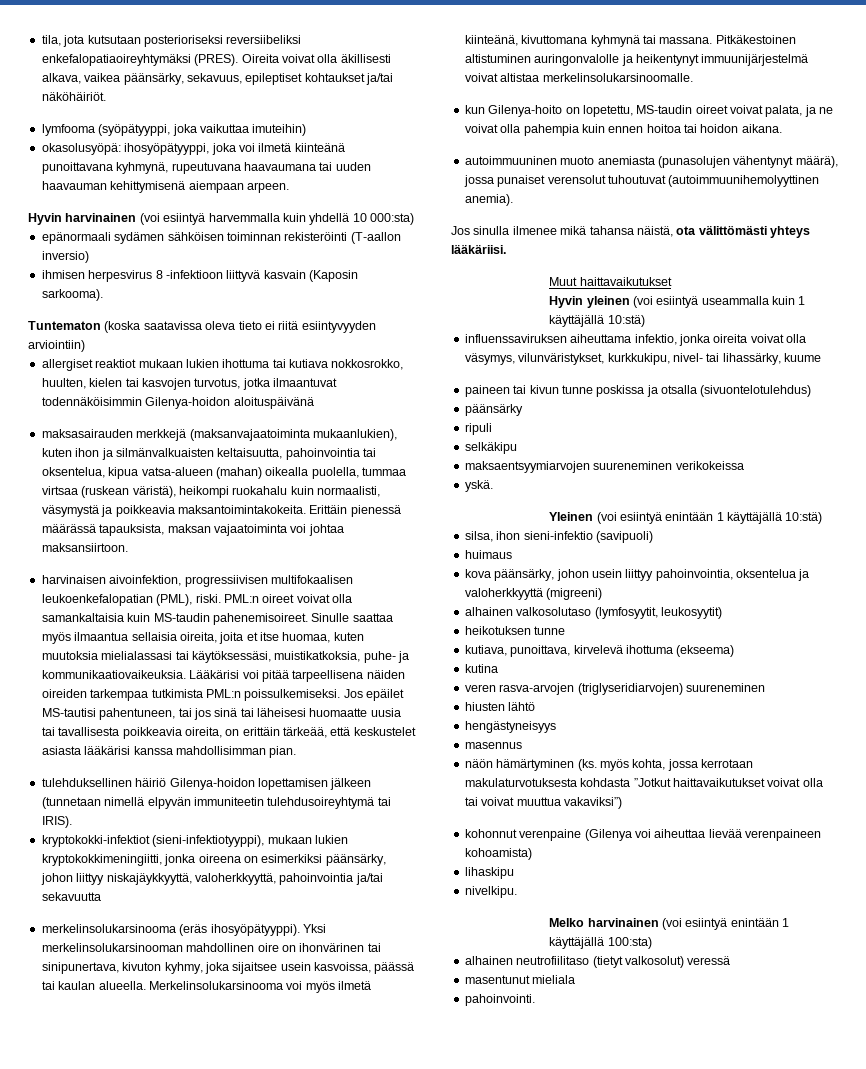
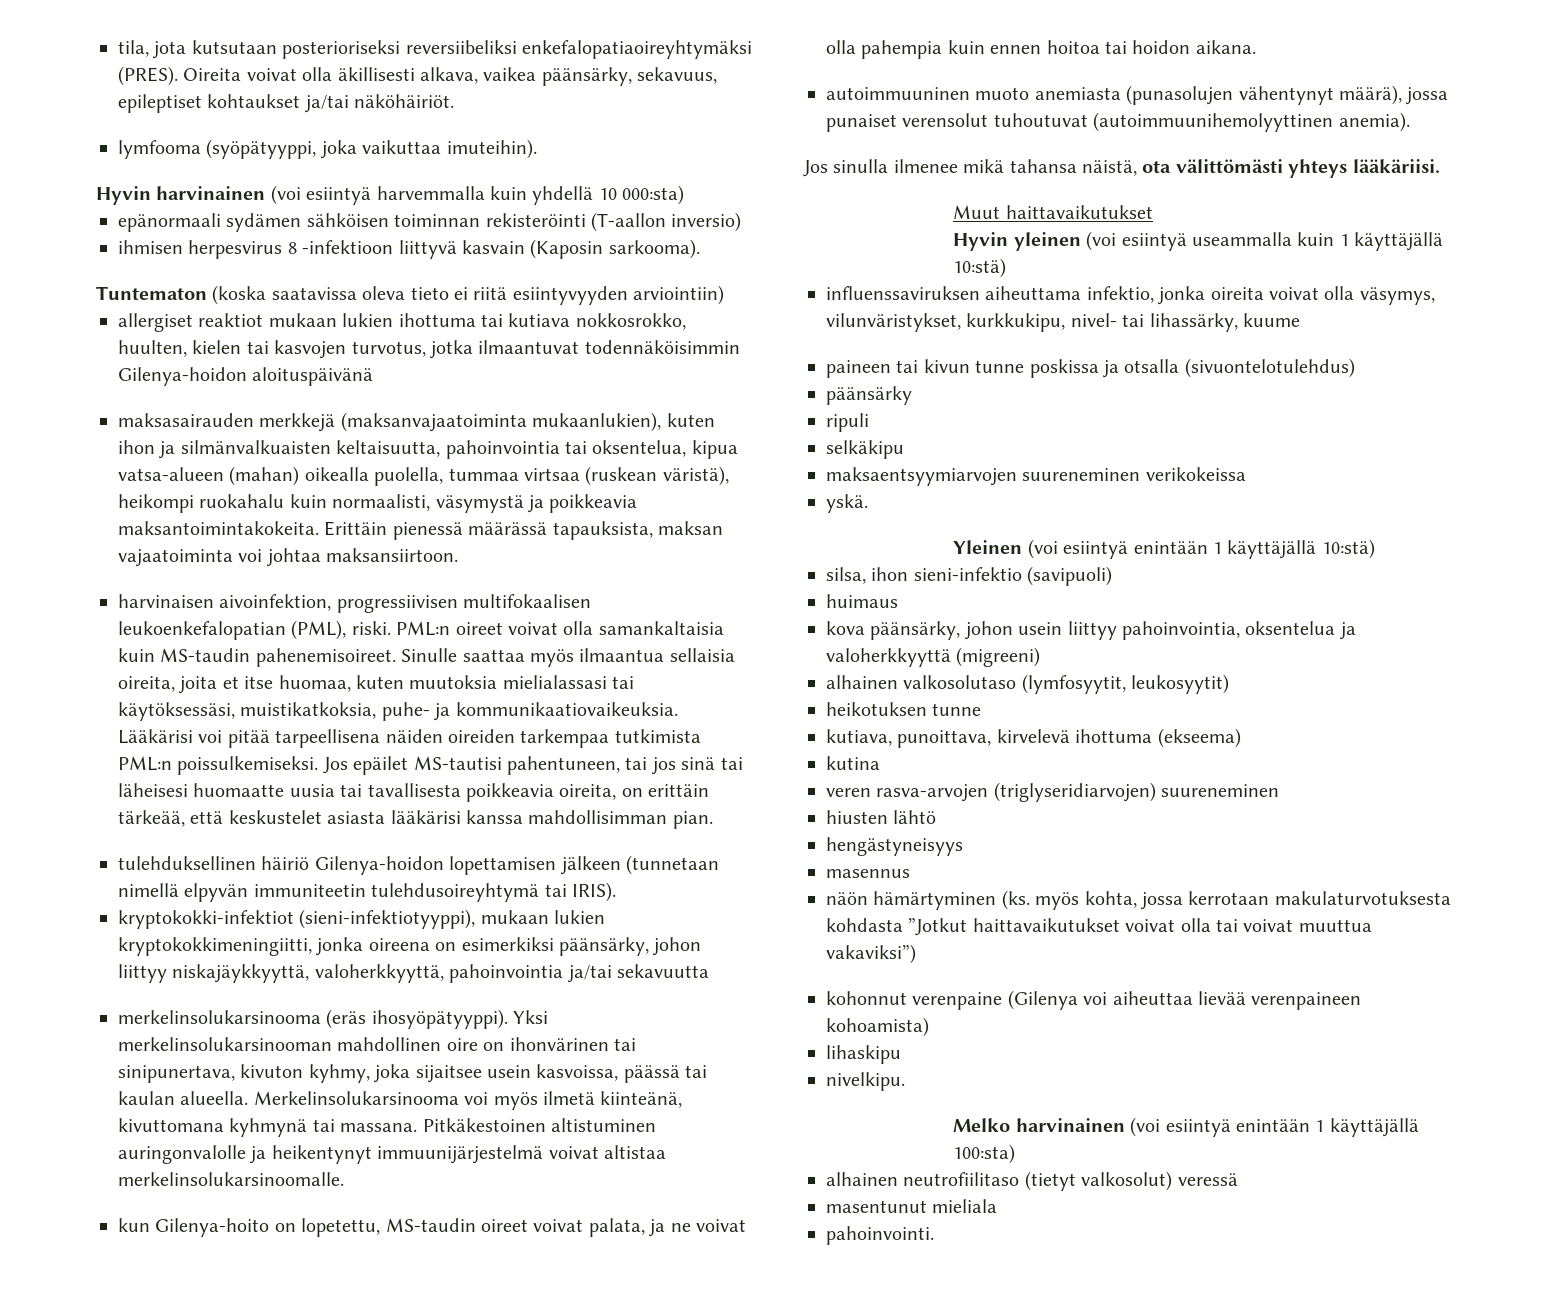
[252,124,307,136] [41,143,345,155] [41,162,371,174] [41,181,289,193] imuteihin) // okasolusyöpä: ihosyöpätyyppi, joka voi ilmetä kiinteänä punoittavana kyhmynä, rupeutuvana haavaumana tai uuden haavauman kehittymisenä aiempaan arpeen. -> [446,139,537,159] imuteihin).

